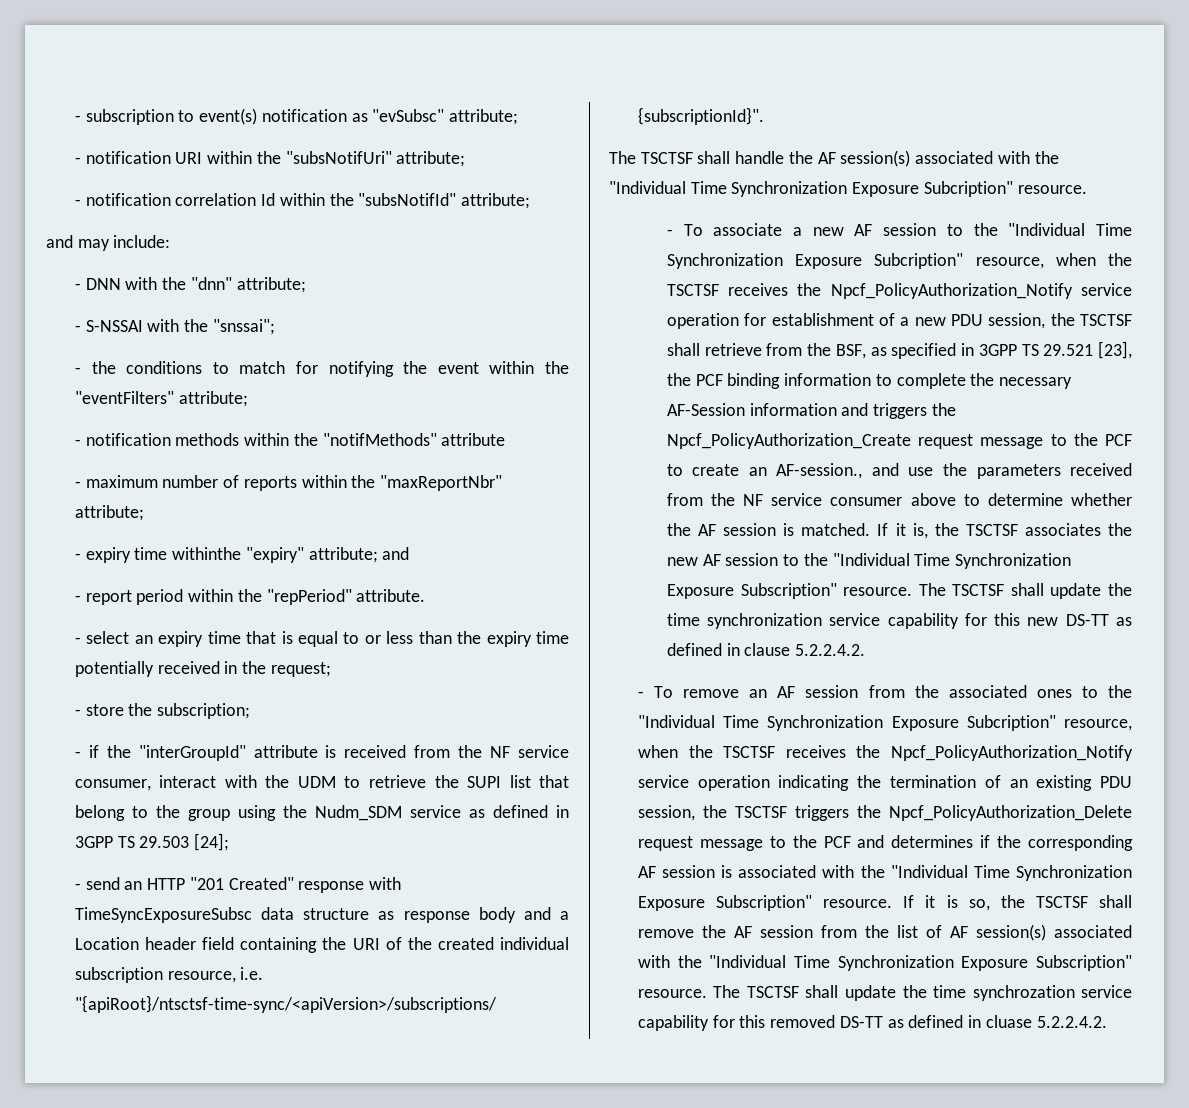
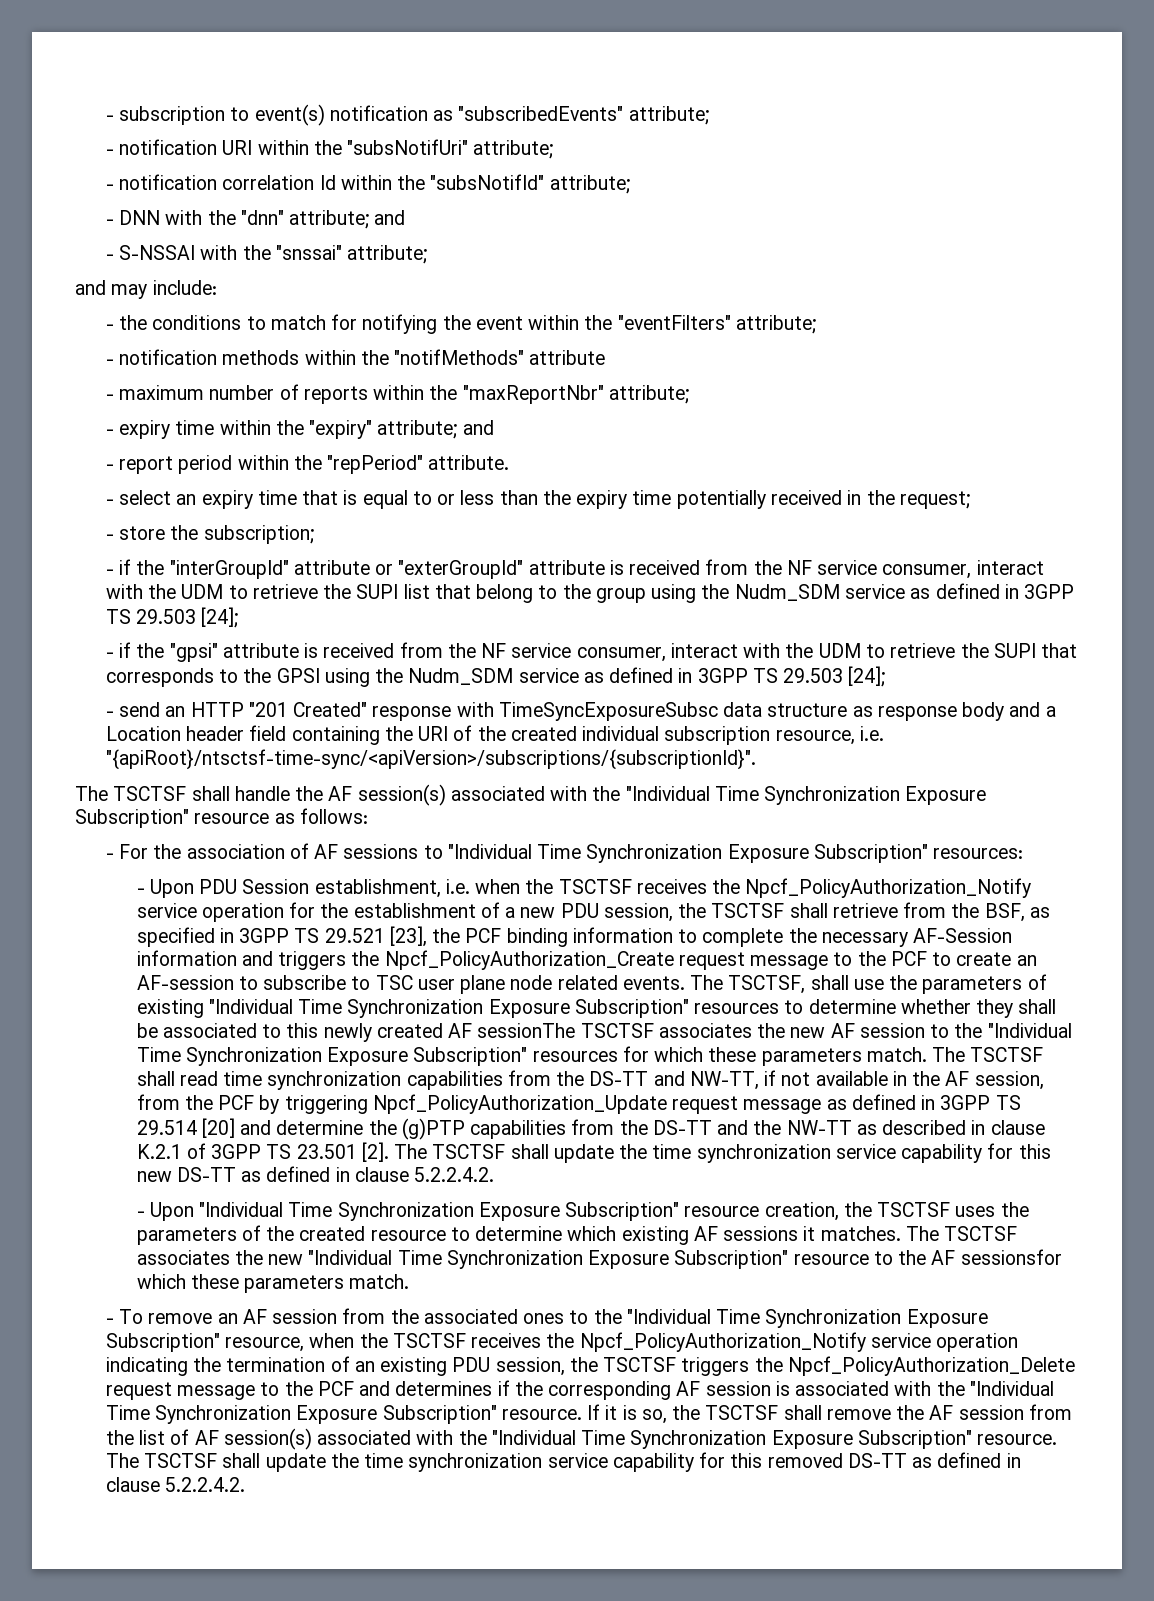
[372,109,445,122] "evSubsc" -> [458,106,624,121] "subscribedEvents"
[46,235,171,251] // and may include: -> (630, 184) none
(306, 285) none -> [374,210,406,225] and
[212,319,275,335] "snssai"; -> [275,245,428,264] [75,280,217,299] "snssai" attribute; // and may include:
[172,547,242,560] withinthe -> [219,420,304,435] within the
(318, 751) none -> [375,560,605,579] or "exterGroupId" attribute
(230, 842) none -> [105,642,1078,662] [105,666,886,687] // - if the "gpsi" attribute is received from the NF service consumer, interact with the UDM to retrieve the SUPI that corresponds to the GPSI using the Nudm_SDM service as defined in 3GPP TS 29.503 [24];
[923,181,1087,197] [666,223,1132,236] [666,253,1044,269] Subcription" resource. // - To associate a new AF session to the "Individual Time Synchronization Exposure Subcription" resource, -> [75,808,368,828] [105,843,1024,863] [136,879,470,898] Subscription" resource as follows: // - For the association of AF sessions to "Individual Time Synchronization Exposure Subscription" resources: // - Upon PDU Session establishment, i.e.
(767, 319) none -> [320,903,349,918] the
[776,463,1132,479] [666,493,1132,506] [666,523,959,539] AF-session., and use the parameters received from the NF service consumer above to determine whether the AF session is matched. If it is, the -> [136,974,1047,994] [136,999,1057,1018] [136,1023,576,1042] AF-session to subscribe to TSC user plane node related events. The TSCTSF, shall use the parameters of existing "Individual Time Synchronization Exposure Subscription" resources to determine whether they shall be associated to this newly created AF sessionThe
[843,587,913,596] resource. -> [532,1046,1044,1066] [136,1070,1044,1090] [136,1094,1021,1114] [136,1118,1045,1140] [136,1142,389,1162] resources for which these parameters match. The TSCTSF shall read time synchronization capabilities from the DS-TT and NW-TT, if not available in the AF session, from the PCF by triggering Npcf_PolicyAuthorization_Update request message as defined in 3GPP TS 29.514 [20] and determine the (g)PTP capabilities from the DS-TT and the NW-TT as described in clause K.2.1 of 3GPP TS 23.501 [2].
(866, 650) none -> [136,1202,1029,1221] [136,1225,1018,1245] [136,1249,1062,1269] [136,1274,410,1293] // - Upon "Individual Time Synchronization Exposure Subscription" resource creation, the TSCTSF uses the parameters of the created resource to determine which existing AF sessions it matches. The TSCTSF associates the new "Individual Time Synchronization Exposure Subscription" resource to the AF sessionsfor which these parameters match.
[966,715,1056,731] Subcription" -> [105,1333,220,1352] Subscription"
[972,985,1075,1001] synchrozation -> [408,1453,543,1472] synchronization
[985,1015,1032,1028] cluase -> [105,1477,160,1492] clause

